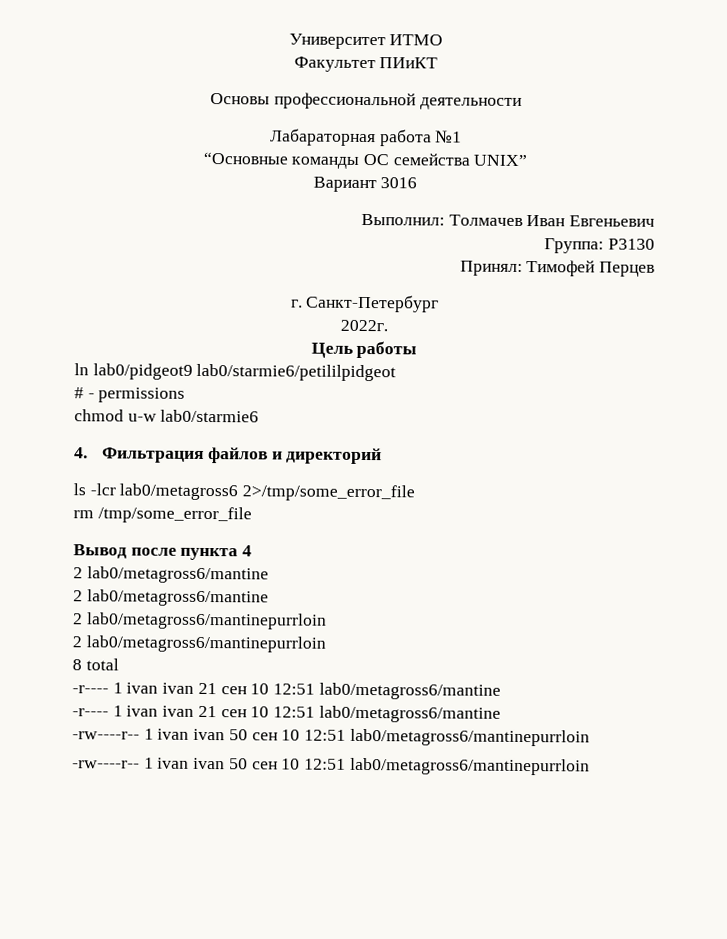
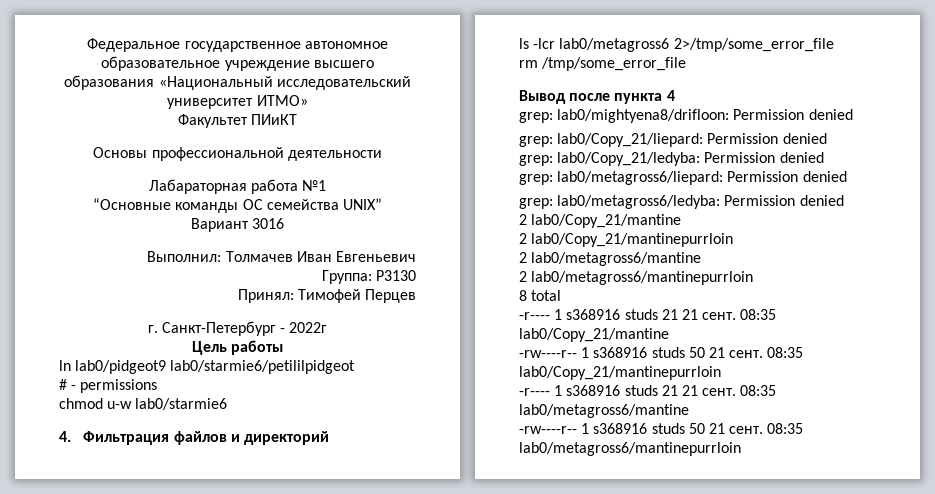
[288,33,444,50] Университет ИТМО -> [87,38,388,52] [101,56,374,71] [64,75,411,90] [167,95,308,109] Федеральное государственное автономное образовательное учреждение высшего образования «Национальный исследовательский университет ИТМО»
[340,319,388,332] // 2022г. -> [280,322,328,333] - 2022г
[73,566,269,584] 2 lab0/metagross6/mantine -> [519,109,853,123] [519,133,827,147] [519,152,824,166] [519,171,847,185] [519,195,844,209] [519,214,682,228] [519,233,734,247] grep: lab0/mightyena8/drifloon: Permission denied // grep: lab0/Copy_21/liepard: Permission denied // grep: lab0/Copy_21/ledyba: Permission denied // grep: lab0/metagross6/liepard: Permission denied // grep: lab0/metagross6/ledyba: Permission denied // 2 lab0/Copy_21/mantine // 2 lab0/Copy_21/mantinepurrloin
[72,635,326,653] // 2 lab0/metagross6/mantinepurrloin -> (754, 278) none
[126,682,501,700] [72,705,501,723] [72,728,590,747] [72,757,347,770] ivan ivan 21 сен 10 12:51 lab0/metagross6/mantine // -r---- 1 ivan ivan 21 сен 10 12:51 lab0/metagross6/mantine // -rw----r-- 1 ivan ivan 50 сен 10 12:51 lab0/metagross6/mantinepurrloin // -rw----r-- 1 ivan ivan 50 сен 10 12:51 -> [566,309,777,320] [519,328,669,342] [519,347,804,358] [519,366,721,380] [519,385,777,396] [519,404,689,418] [519,423,804,434] s368916 studs 21 21 сент. 08:35 lab0/Copy_21/mantine // -rw----r-- 1 s368916 studs 50 21 сент. 08:35 lab0/Copy_21/mantinepurrloin // -r---- 1 s368916 studs 21 21 сент. 08:35 lab0/metagross6/mantine // -rw----r-- 1 s368916 studs 50 21 сент. 08:35

